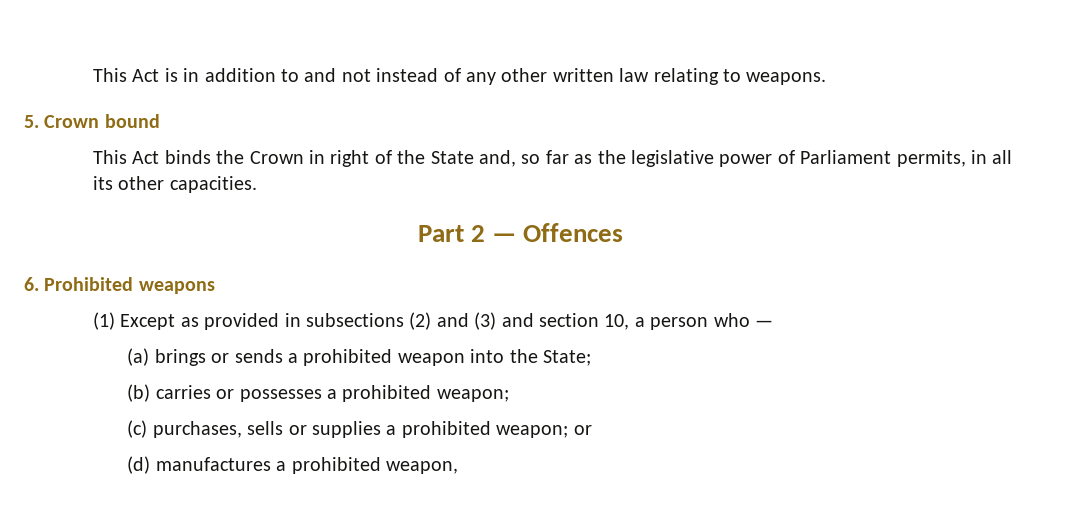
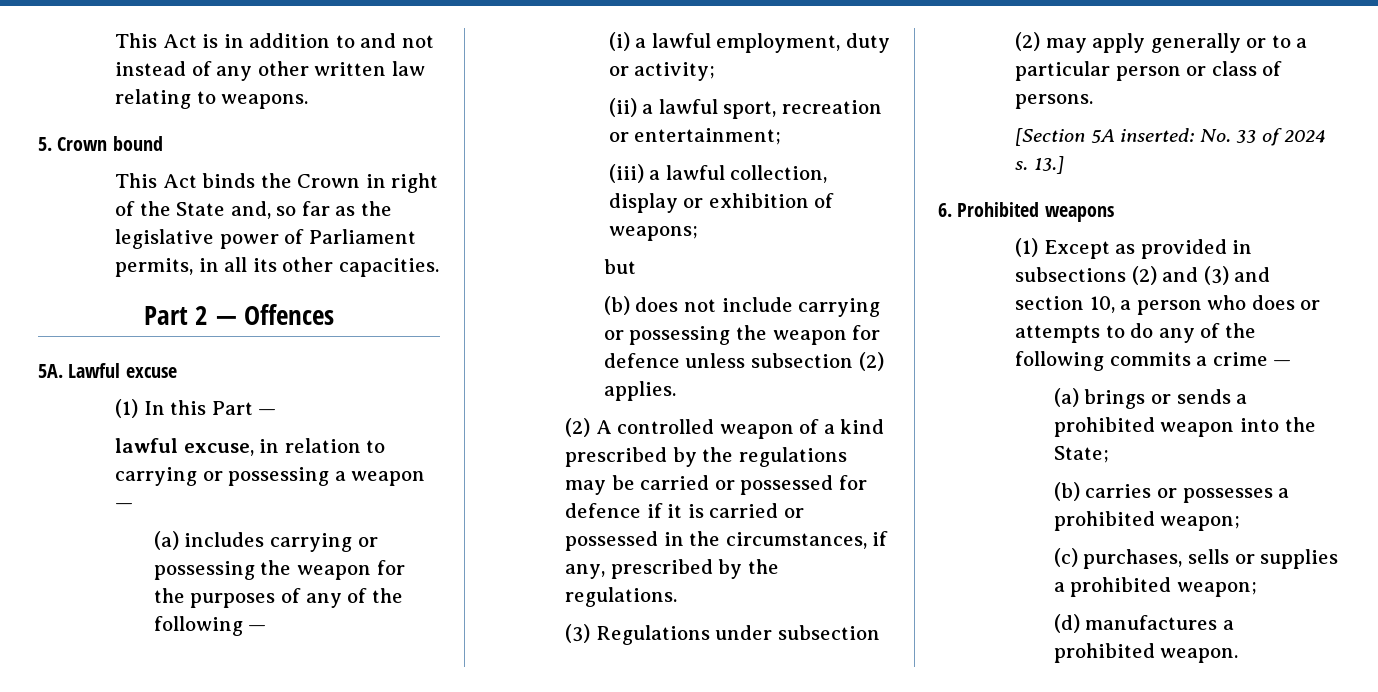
(624, 232) none -> [38,363,177,378] [115,399,277,418] [115,438,386,456] [115,467,426,486] [115,503,134,509] [153,531,378,552] [153,560,405,580] [153,588,403,608] [153,616,267,636] [608,32,890,53] [608,62,716,81] [608,98,882,119] [608,128,782,145] [608,164,828,183] [608,193,835,213] [608,226,698,241] [603,259,636,274] [603,296,881,317] [603,325,881,345] [603,352,884,371] [603,381,676,401] [565,418,885,439] [565,447,847,467] [565,475,867,495] [565,503,804,518] [565,531,889,551] [565,559,779,579] [565,587,678,607] [565,624,880,645] [1015,32,1308,53] [1015,61,1283,81] [1015,94,1094,109] [1015,128,1327,146] [1015,156,1064,174] // 5A. Lawful excuse // (1) In this Part — // lawful excuse, in relation to carrying or possessing a weapon — // (a) includes carrying or possessing the weapon for the purposes of any of the following — // (i) a lawful employment, duty or activity; // (ii) a lawful sport, recreation or entertainment; // (iii) a lawful collection, display or exhibition of weapons; // but // (b) does not include carrying or possessing the weapon for defence unless subsection (2) applies. // (2) A controlled weapon of a kind prescribed by the regulations may be carried or possessed for defence if it is carried or possessed in the circumstances, if any, prescribed by the regulations. // (3) Regulations under subsection (2) may apply generally or to a particular person or class of persons. // [Section 5A inserted: No. 33 of 2024 s. 13.]
(750, 320) none -> [1251,295,1321,310] [1015,323,1256,343] [1015,351,1268,371] does or attempts to do any of the following commits a crime
[573,425,592,435] or -> (1257, 589) none
[386,461,459,474] weapon, -> [1160,648,1239,663] weapon.

